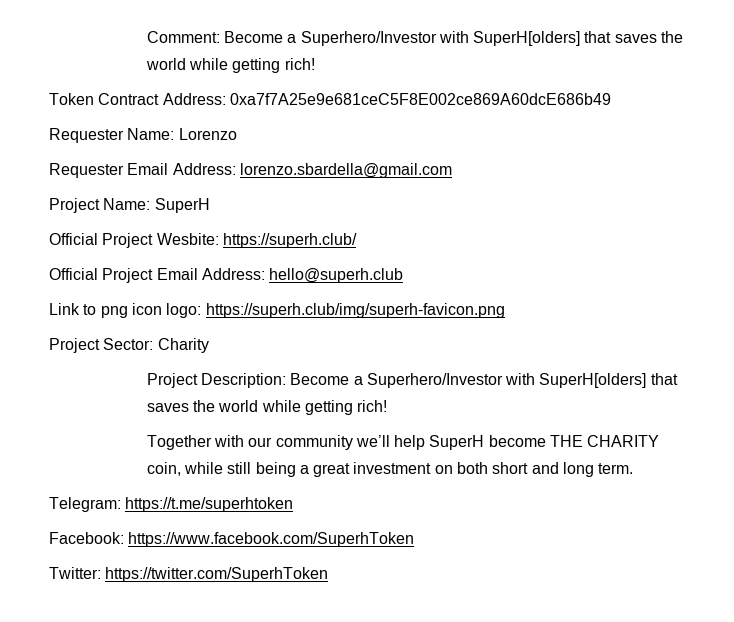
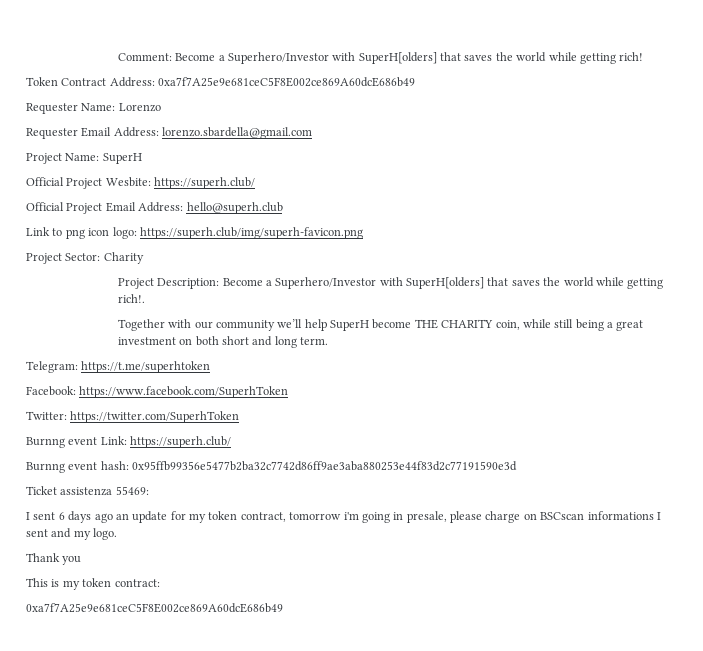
[357,400,388,412] rich! -> [117,294,145,303] rich!.
(329, 574) none -> [26,436,232,448] [26,461,518,473] [26,486,149,496] [26,511,661,523] [26,528,118,540] [26,553,82,565] [26,578,160,590] [26,603,283,613] // Burnng event Link: https://superh.club/ // Burnng event hash: 0x95ffb99356e5477b2ba32c7742d86ff9ae3aba880253e44f83d2c77191590e3d // Ticket assistenza 55469: // I sent 6 days ago an update for my token contract, tomorrow i'm going in presale, please charge on BSCscan informations I sent and my logo. // Thank you // This is my token contract: // 0xa7f7A25e9e681ceC5F8E002ce869A60dcE686b49

